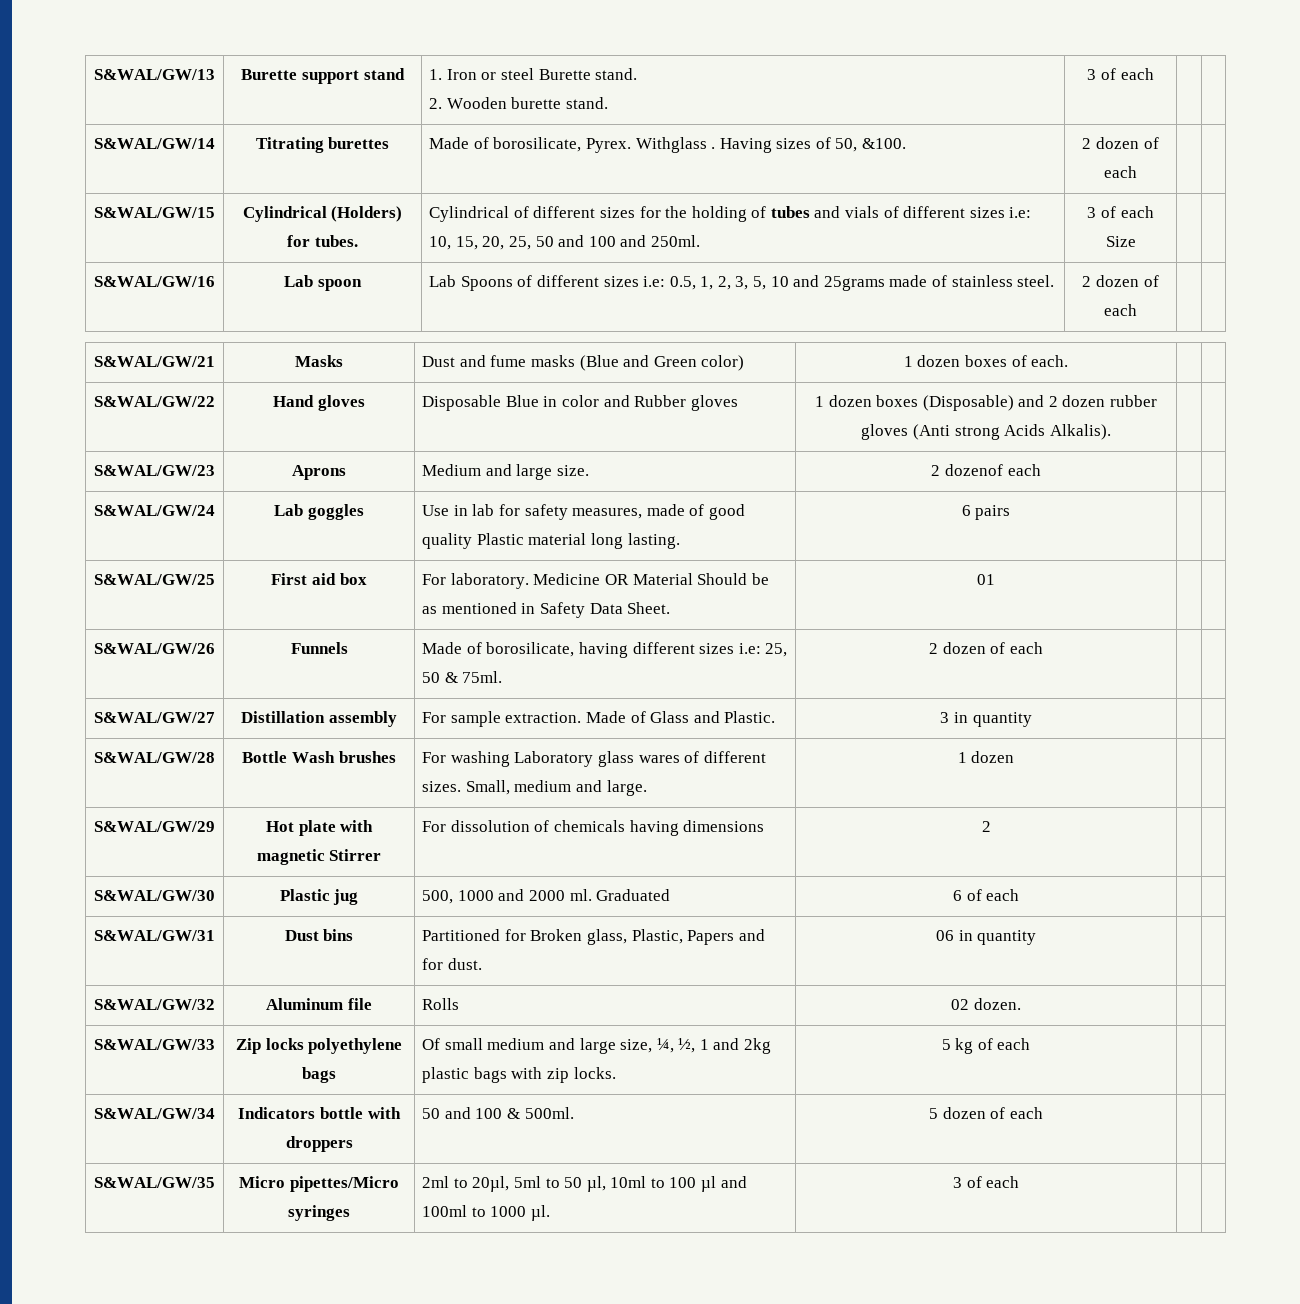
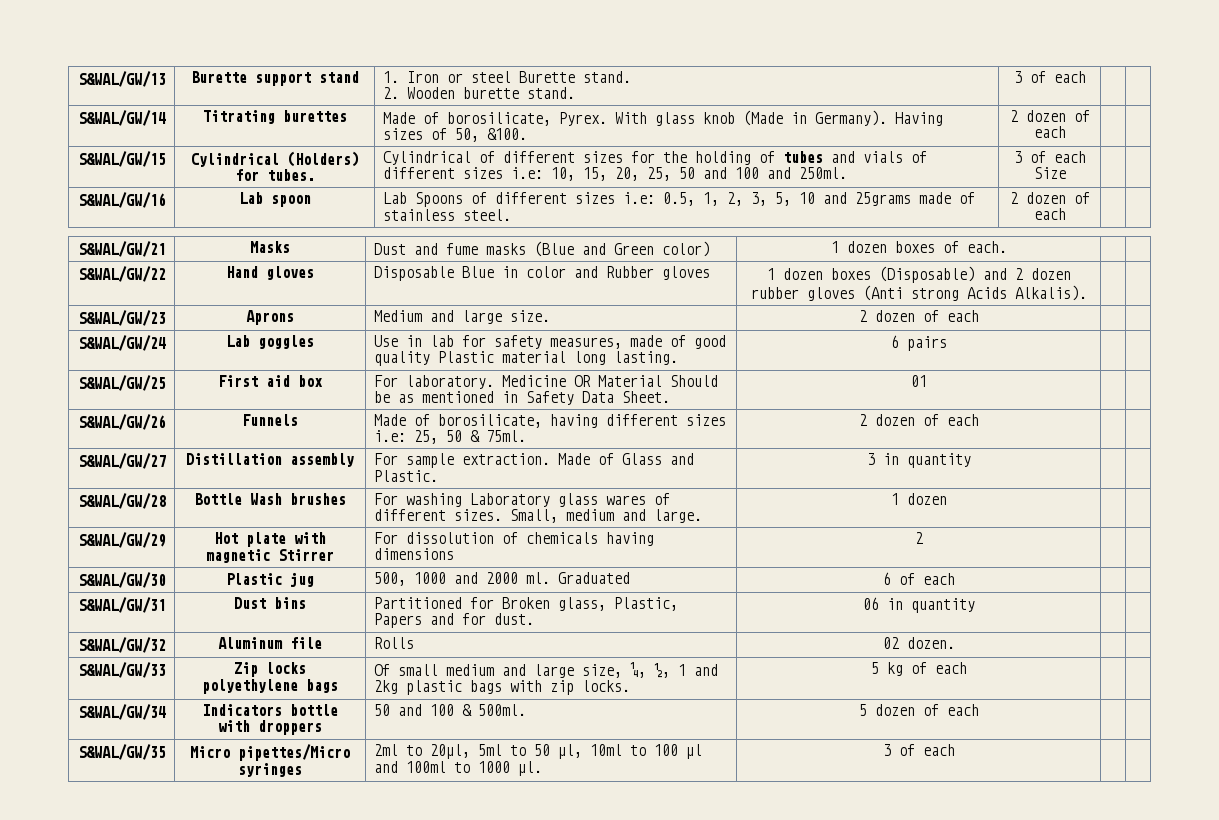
[635,137,716,153] Withglass . -> [614,110,887,126] With glass knob (Made in Germany).
[945,464,1003,476] dozenof -> [874,310,939,322] dozen of

